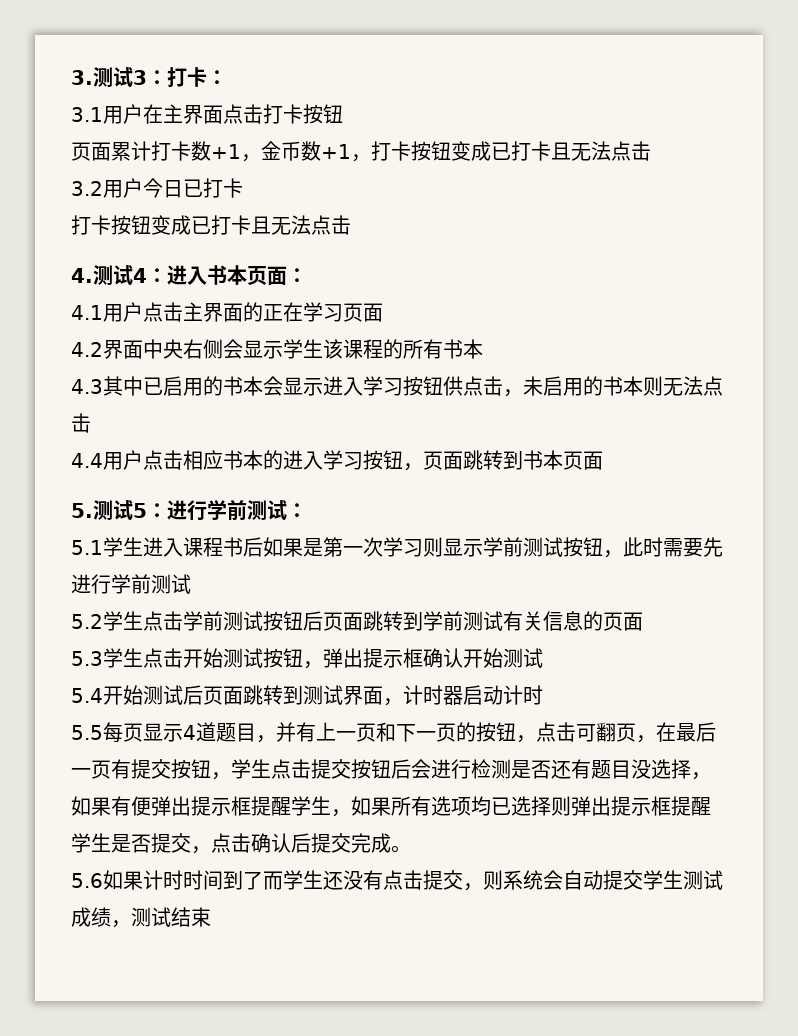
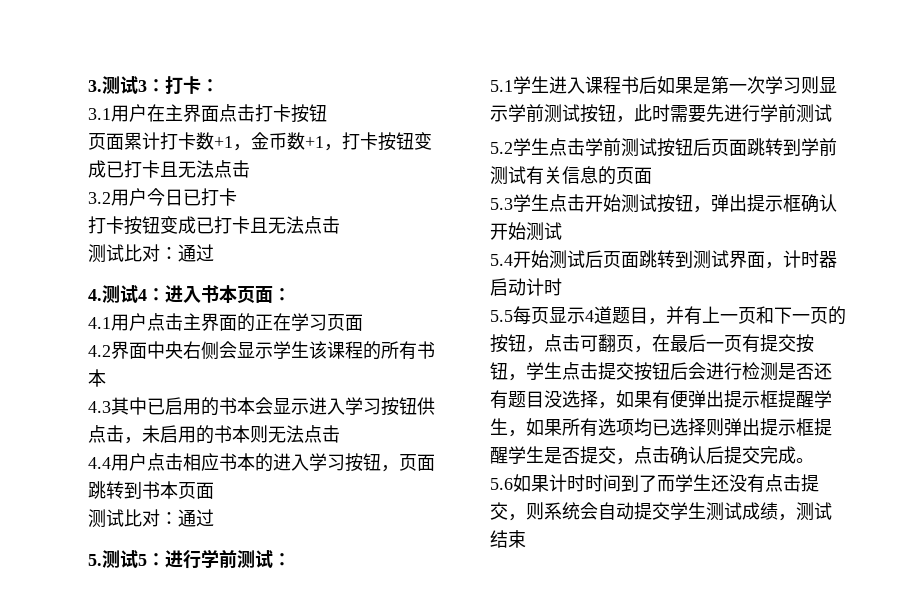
(351, 225) none -> [88,244,214,263] // 测试比对：通过
(603, 460) none -> [88,509,214,528] // 测试比对：通过

